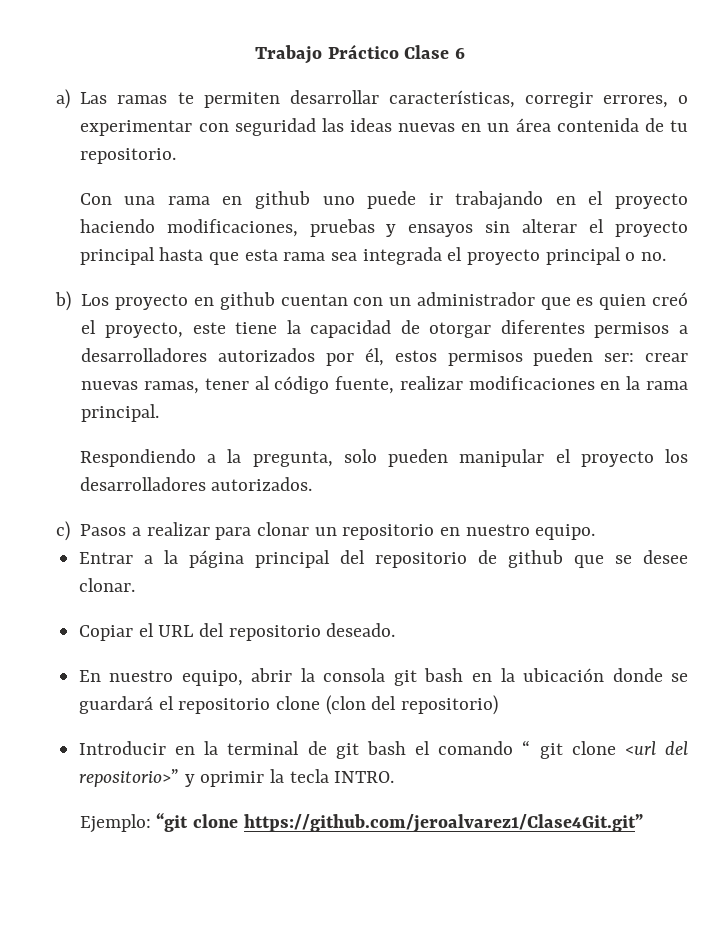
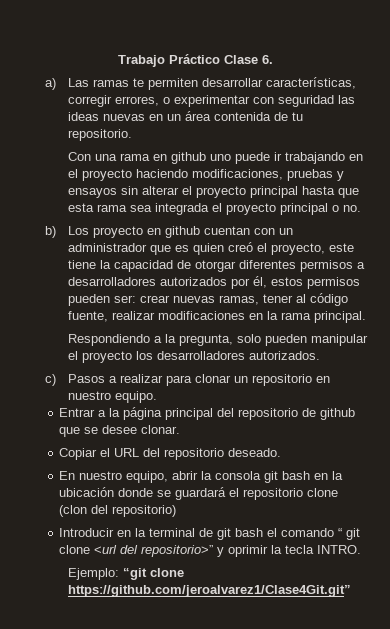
[455,48,466,59] 6 -> [261,55,273,64] 6.

